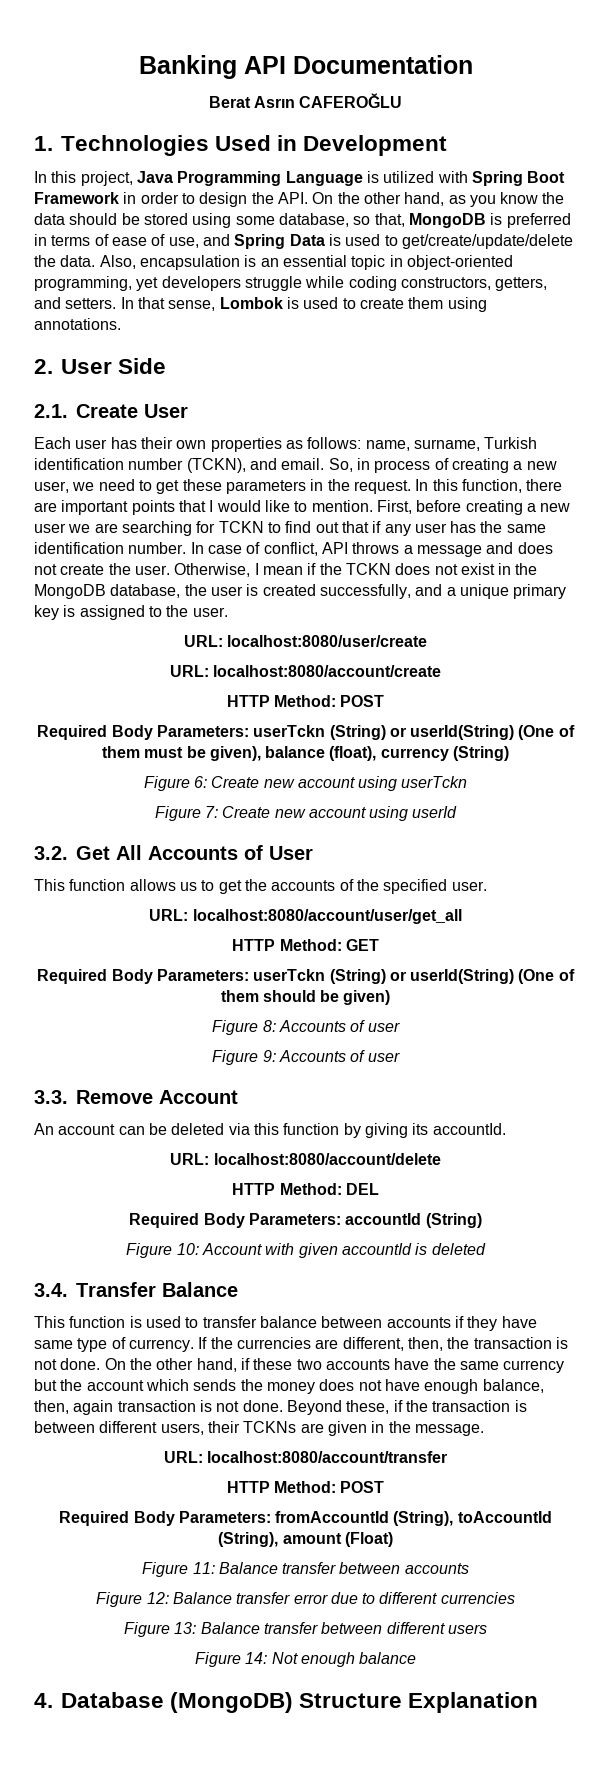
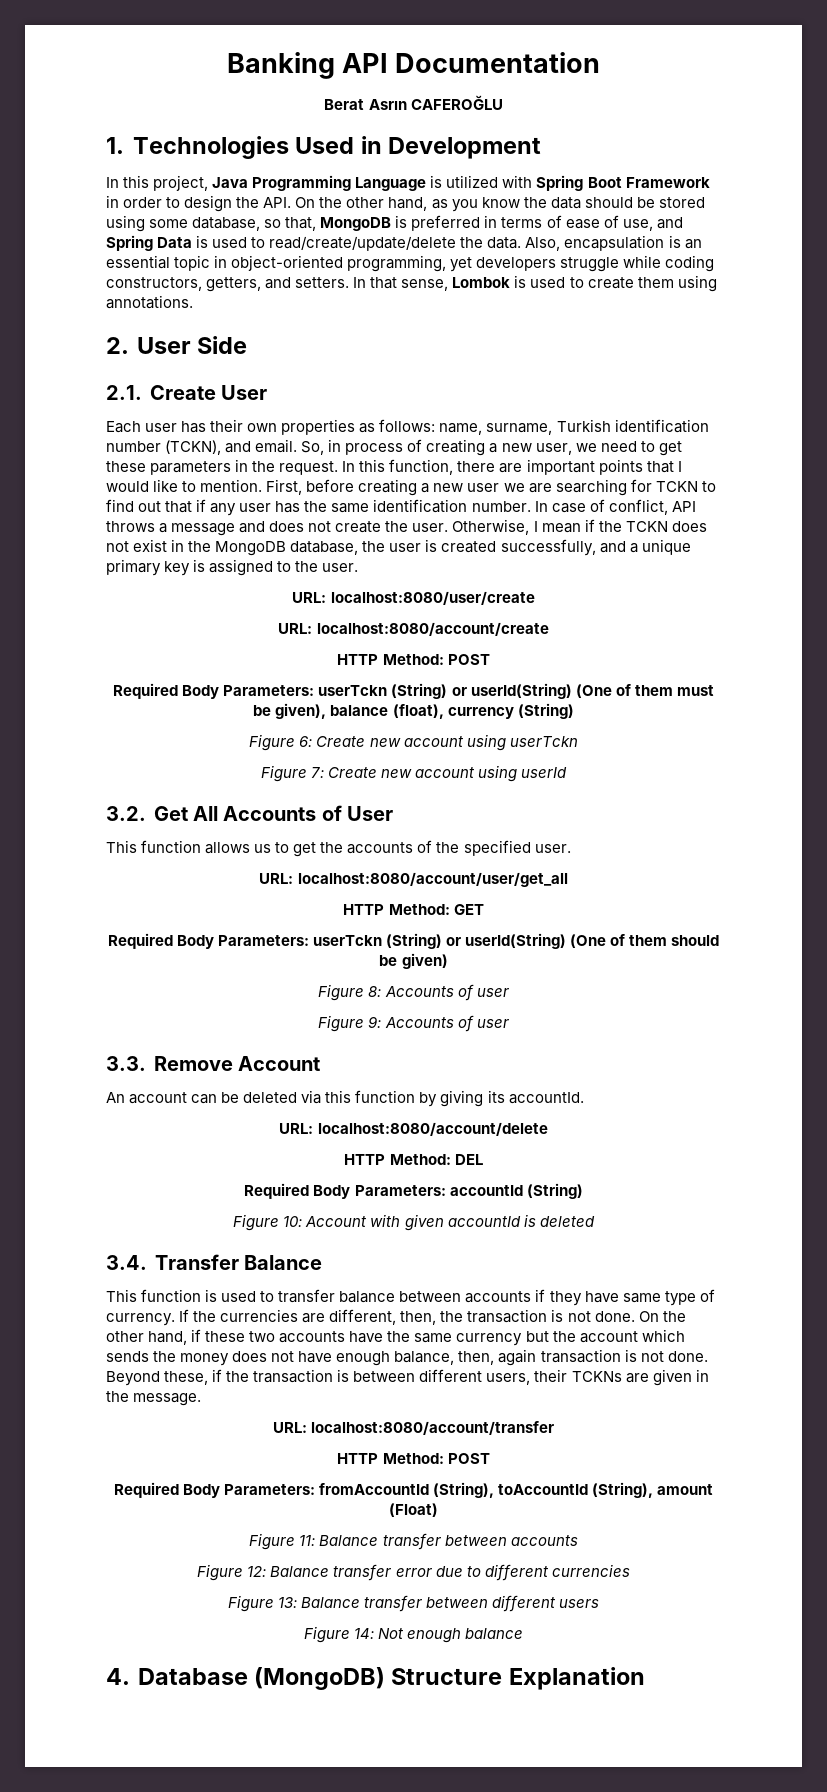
[401,234,573,249] get/create/update/delete -> [269,236,457,251] read/create/update/delete

